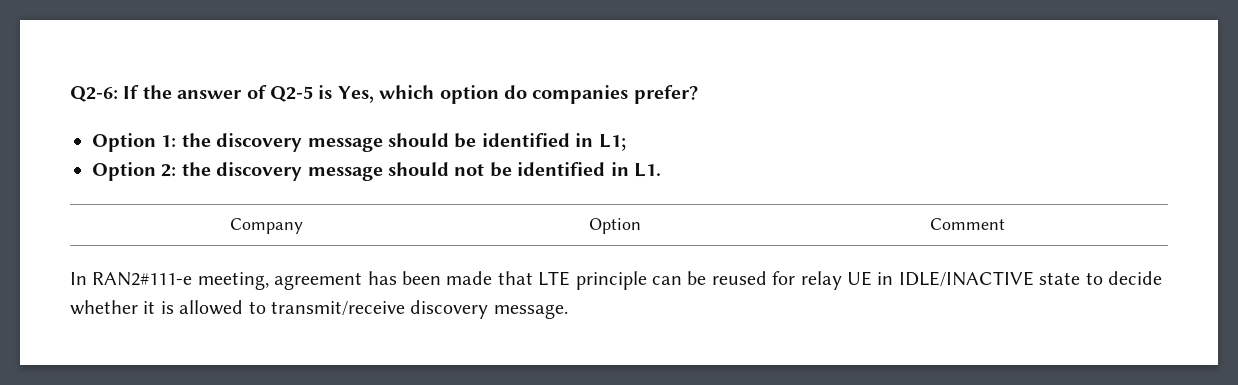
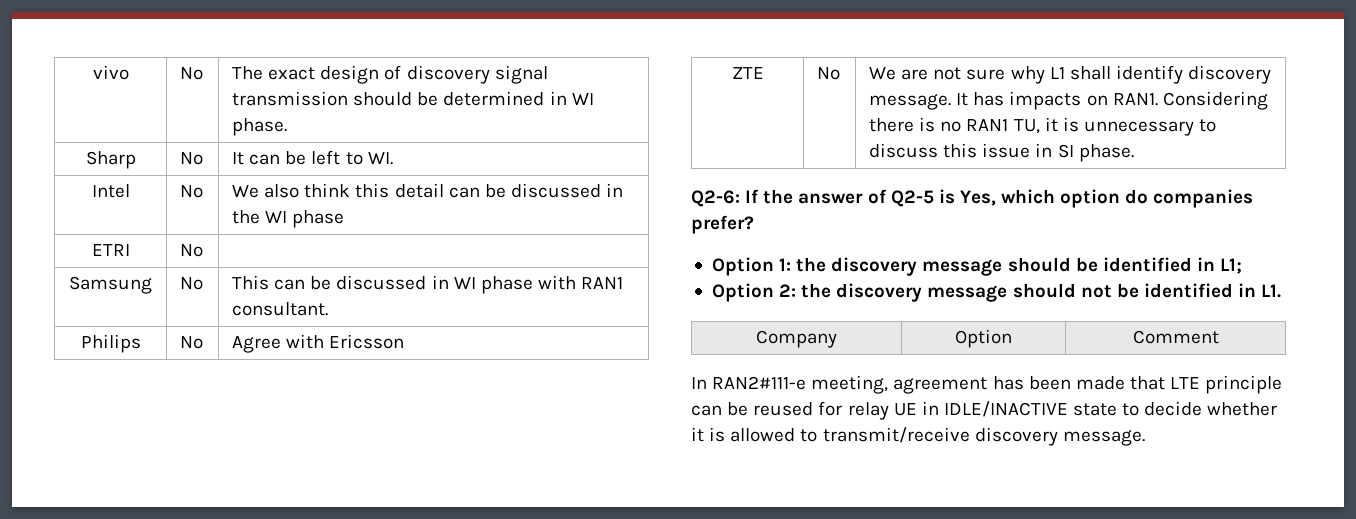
(70, 94) none -> [92,65,129,80] [180,67,204,80] [232,65,548,84] [232,91,594,106] [232,118,288,136] [85,151,136,169] [180,152,204,165] [232,150,393,165] [91,184,130,198] [180,185,204,198] [232,183,624,198] [232,210,345,228] [91,244,130,256] [180,244,204,257] [69,276,152,294] [180,277,204,290] [232,275,624,294] [232,302,329,316] [80,334,141,353] [180,336,204,349] [232,334,405,353] [731,67,764,79] [817,67,841,80] [869,65,1272,84] [869,91,1268,110] [869,117,1217,136] [869,143,1134,162] vivo | No | The exact design of discovery signal transmission should be determined in WI phase. // Sharp | No | It can be left to WI. // Intel | No | We also think this detail can be discussed in the WI phase // ETRI | No | // Samsung | No | This can be discussed in WI phase with RAN1 consultant. // Philips | No | Agree with Ericsson // ZTE | No | We are not sure why L1 shall identify discovery message. It has impacts on RAN1. Considering there is no RAN1 TU, it is unnecessary to discuss this issue in SI phase. //

